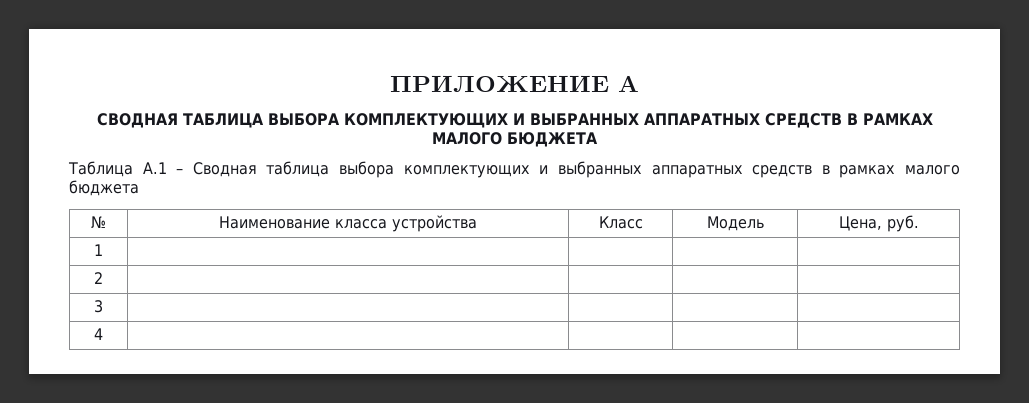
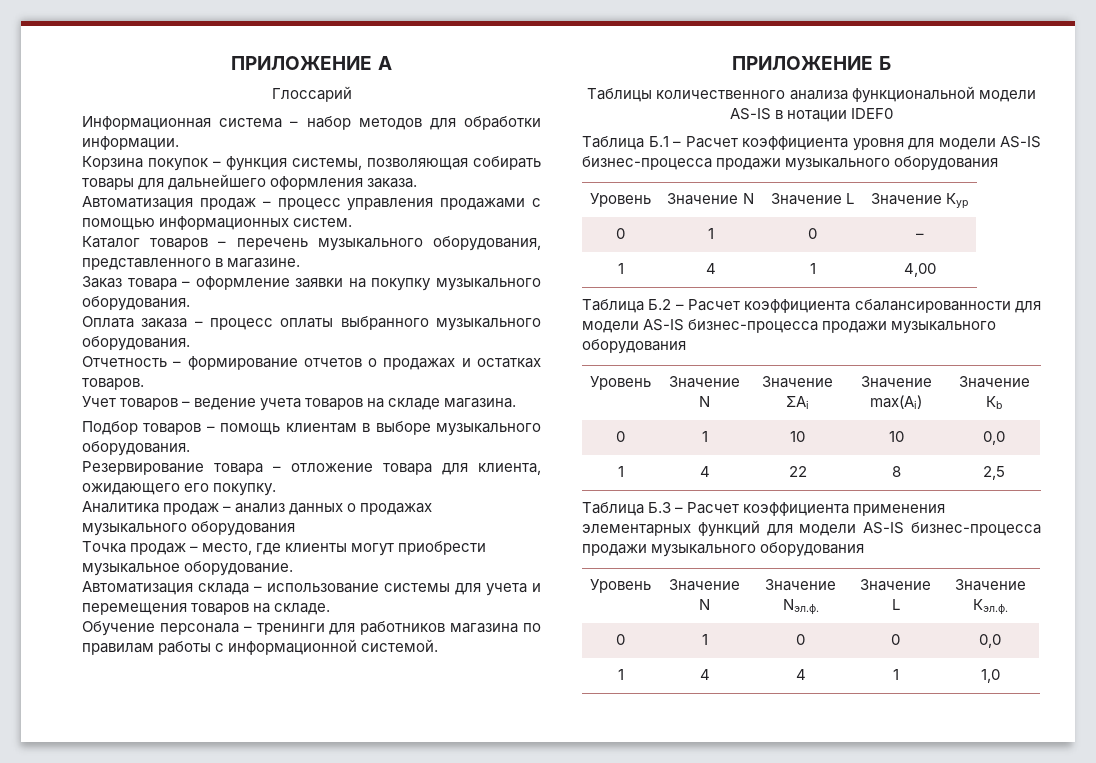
[96,113,933,128] [432,132,598,147] [68,161,961,178] [69,180,139,196] [91,216,106,228] [219,215,477,232] [598,216,643,229] [706,216,764,231] [838,215,919,232] [94,244,103,256] [94,272,103,284] [94,300,103,313] [94,328,103,340] СВОДНАЯ ТАБЛИЦА ВЫБОРА КОМПЛЕКТУЮЩИХ И ВЫБРАННЫХ АППАРАТНЫХ СРЕДСТВ В РАМКАХ МАЛОГО БЮДЖЕТА // Таблица А.1 – Сводная таблица выбора комплектующих и выбранных аппаратных средств в рамках малого бюджета // № | Наименование класса устройства | Класс | Модель | Цена, руб. // 1 | | | | // 2 | | | | // 3 | | | | // 4 | | | | -> [271,86,352,102] [82,116,541,130] [82,136,179,150] [82,156,541,171] [82,174,418,190] [82,196,541,211] [82,216,353,230] [82,236,541,251] [82,258,301,270] [82,276,541,291] [82,296,190,311] [82,316,541,331] [82,336,190,351] [82,356,541,370] [82,378,144,390] [82,396,517,411] [82,421,542,436] [82,441,190,456] [82,461,541,475] [82,483,277,496] [82,501,433,515] [82,521,296,536] [82,541,487,556] [82,561,294,576] [82,581,541,596] [82,603,331,615] [82,621,542,636] [82,639,439,655] [732,56,891,70] [587,86,1036,103] [729,108,894,122] [582,136,1041,151] [582,156,999,171] [590,193,651,207] [667,193,754,205] [770,193,855,205] [870,193,969,209] [616,228,625,239] [707,228,714,239] [808,228,817,239] [915,233,924,239] [617,263,624,274] [705,263,716,274] [809,263,816,274] [903,263,936,277] [582,299,1041,313] [582,319,997,334] [582,339,686,354] [590,376,651,390] [669,376,740,388] [699,396,710,407] [762,376,833,388] [786,396,809,409] [860,376,932,388] [870,395,922,409] [958,376,1030,388] [986,396,1002,409] [616,431,625,442] [701,431,708,442] [790,431,805,442] [888,431,904,442] [983,431,1005,445] [617,466,624,477] [699,466,710,477] [788,466,807,477] [891,466,901,477] [983,466,1005,480] [582,502,946,516] [582,520,1041,537] [582,542,865,557] [590,579,651,593] [669,579,740,591] [699,599,710,610] [765,579,836,591] [782,599,819,615] [860,579,931,591] [891,599,900,610] [954,579,1026,591] [972,599,1008,615] [616,634,625,645] [701,634,708,645] [796,634,805,645] [891,634,900,645] [979,634,1001,648] [617,669,624,680] [699,669,710,680] [795,669,806,680] [892,669,899,680] [980,669,1000,683] Глоссарий // Информационная система – набор методов для обработки информации. // Корзина покупок – функция системы, позволяющая собирать товары для дальнейшего оформления заказа. // Автоматизация продаж – процесс управления продажами с помощью информационных систем. // Каталог товаров – перечень музыкального оборудования, представленного в магазине. // Заказ товара – оформление заявки на покупку музыкального оборудования. // Оплата заказа – процесс оплаты выбранного музыкального оборудования. // Отчетность – формирование отчетов о продажах и остатках товаров. // Учет товаров – ведение учета товаров на складе магазина. // Подбор товаров – помощь клиентам в выборе музыкального оборудования. // Резервирование товара – отложение товара для клиента, ожидающего его покупку. // Аналитика продаж – анализ данных о продажах музыкального оборудования // Точка продаж – место, где клиенты могут приобрести музыкальное оборудование. // Автоматизация склада – использование системы для учета и перемещения товаров на складе. // Обучение персонала – тренинги для работников магазина по правилам работы с информационной системой. // ПРИЛОЖЕНИЕ Б // Таблицы количественного анализа функциональной модели AS-IS в нотации IDEF0 // Таблица Б.1 – Расчет коэффициента уровня для модели AS-IS бизнес-процесса продажи музыкального оборудования // Уровень | Значение N | Значение L | Значение Кур // 0 | 1 | 0 | – // 1 | 4 | 1 | 4,00 // Таблица Б.2 – Расчет коэффициента сбалансированности для модели AS-IS бизнес-процесса продажи музыкального оборудования // Уровень | Значение N | Значение ΣAi | Значение max(Ai) | Значение Кb // 0 | 1 | 10 | 10 | 0,0 // 1 | 4 | 22 | 8 | 2,5 // Таблица Б.3 – Расчет коэффициента применения элементарных функций для модели AS-IS бизнес-процесса продажи музыкального оборудования // Уровень | Значение N | Значение Nэл.ф. | Значение L | Значение Кэл.ф. // 0 | 1 | 0 | 0 | 0,0 // 1 | 4 | 4 | 1 | 1,0

